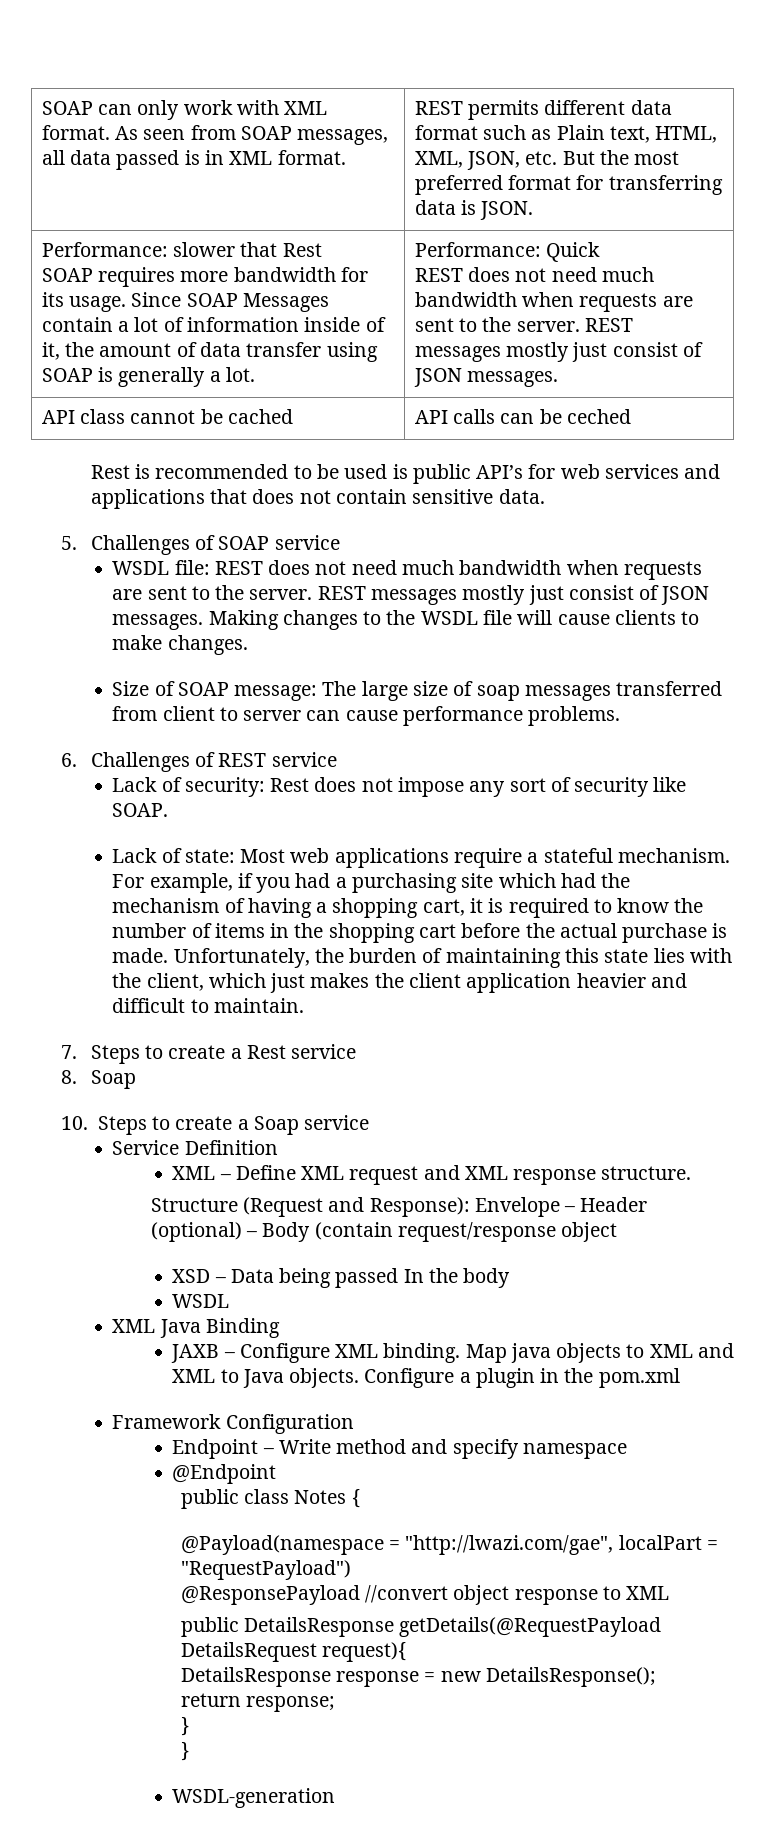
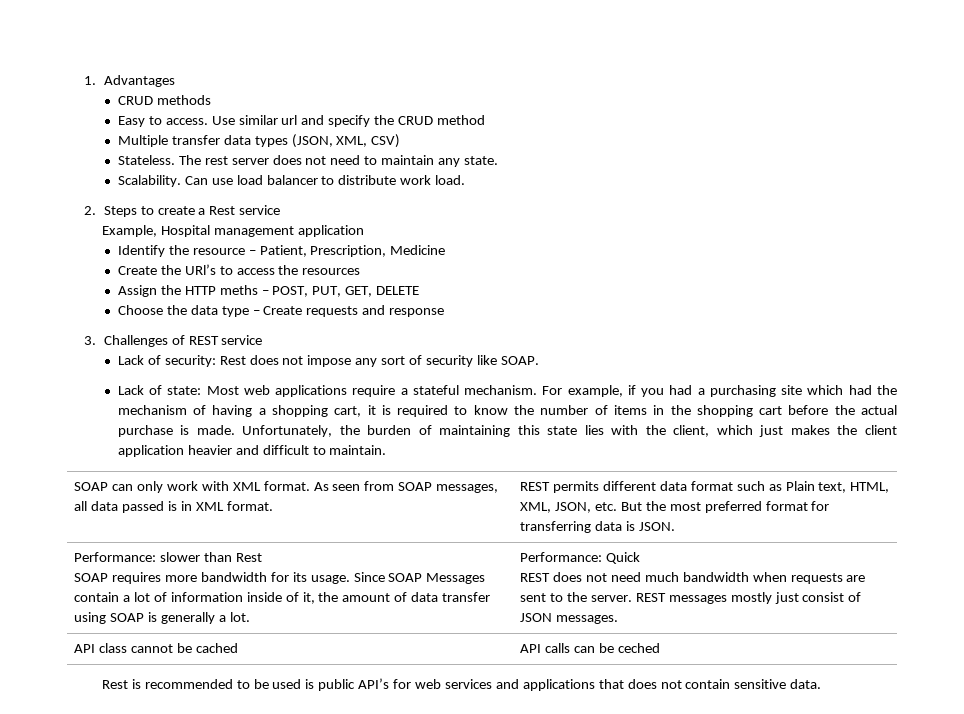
(41, 108) none -> [84,75,175,87] [117,95,211,105] [117,115,485,127] [117,134,401,148] [117,155,498,167] [117,175,466,187] [84,205,281,217] [101,225,364,237] [117,245,446,257] [117,264,361,275] [117,285,420,297] [117,305,445,317] [84,335,263,347] [117,355,539,367] [117,385,898,397] [117,405,898,417] [117,425,898,437] [117,445,387,457] 1. Advantages // CRUD methods // Easy to access. Use similar url and specify the CRUD method // Multiple transfer data types (JSON, XML, CSV) // Stateless. The rest server does not need to maintain any state. // Scalability. Can use load balancer to distribute work load. // 2. Steps to create a Rest service // Example, Hospital management application // Identify the resource – Patient, Prescription, Medicine // Create the URl’s to access the resources // Assign the HTTP meths – POST, PUT, GET, DELETE // Choose the data type – Create requests and response // 3. Challenges of REST service // Lack of security: Rest does not impose any sort of security like SOAP. // Lack of state: Most web applications require a stateful mechanism. For example, if you had a purchasing site which had the mechanism of having a shopping cart, it is required to know the number of items in the shopping cart before the actual purchase is made. Unfortunately, the burden of maintaining this state lies with the client, which just makes the client application heavier and difficult to maintain. //
[240,242,278,257] that -> [203,552,232,562] than
[60,535,340,555] [112,560,702,580] [112,585,710,605] [112,610,700,630] [112,635,248,655] [112,681,723,701] [112,706,621,726] [60,752,337,772] [112,777,687,797] [112,803,169,817] [112,848,730,868] [112,873,631,893] [112,898,704,918] [112,923,728,943] [112,948,732,968] [112,973,687,993] [112,998,304,1013] [60,1044,357,1064] [60,1070,136,1089] [60,1115,370,1135] [112,1140,278,1155] [172,1165,692,1185] [150,1197,648,1217] [150,1222,618,1242] [172,1268,511,1288] [172,1294,230,1308] [112,1318,280,1338] [171,1343,734,1363] [172,1368,680,1388] [112,1414,354,1434] [172,1439,627,1459] [172,1464,277,1484] [180,1489,360,1509] [180,1535,718,1555] [180,1560,351,1580] [180,1585,670,1605] [180,1617,662,1637] [180,1642,407,1662] [180,1667,656,1687] [180,1693,336,1712] [180,1717,189,1736] [180,1742,189,1761] [172,1788,336,1808] // 5. Challenges of SOAP service // WSDL file: REST does not need much bandwidth when requests are sent to the server. REST messages mostly just consist of JSON messages. Making changes to the WSDL file will cause clients to make changes. // Size of SOAP message: The large size of soap messages transferred from client to server can cause performance problems. // 6. Challenges of REST service // Lack of security: Rest does not impose any sort of security like SOAP. // Lack of state: Most web applications require a stateful mechanism. For example, if you had a purchasing site which had the mechanism of having a shopping cart, it is required to know the number of items in the shopping cart before the actual purchase is made. Unfortunately, the burden of maintaining this state lies with the client, which just makes the client application heavier and difficult to maintain. // 7. Steps to create a Rest service // 8. Soap // 10. Steps to create a Soap service // Service Definition // XML – Define XML request and XML response structure. // Structure (Request and Response): Envelope – Header (optional) – Body (contain request/response object // XSD – Data being passed In the body // WSDL // XML Java Binding // JAXB – Configure XML binding. Map java objects to XML and XML to Java objects. Configure a plugin in the pom.xml // Framework Configuration // Endpoint – Write method and specify namespace // @Endpoint // public class Notes { // @Payload(namespace = "http://lwazi.com/gae", localPart = "RequestPayload") // @ResponsePayload //convert object response to XML // public DetailsResponse getDetails(@RequestPayload DetailsRequest request){ // DetailsResponse response = new DetailsResponse(); // return response; // } // } // WSDL-generation -> (822, 684) none

